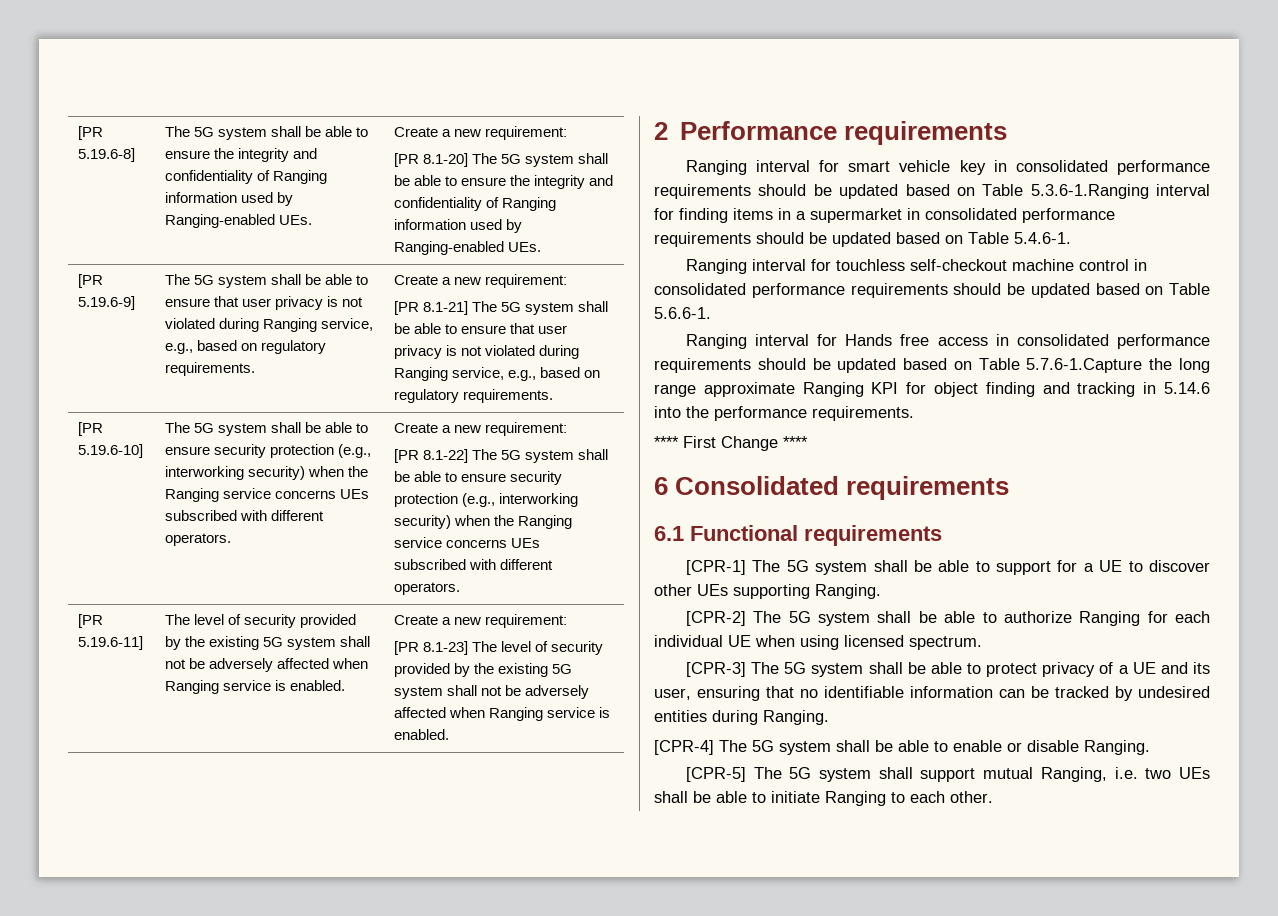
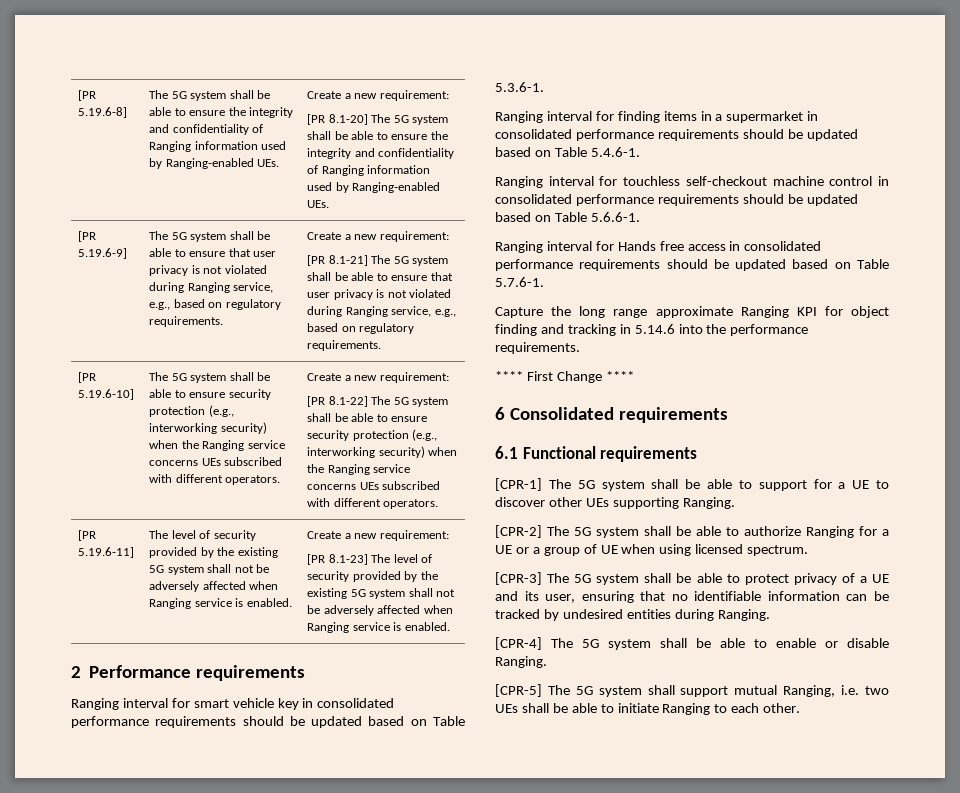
[1030,184,1149,199] 5.3.6-1.Ranging -> [495,82,544,92] [495,111,543,123] 5.3.6-1. // Ranging
[1026,358,1143,373] 5.7.6-1.Capture -> [495,277,544,287] [495,307,543,318] 5.7.6-1. // Capture
[1175,611,1210,623] [654,635,723,647] each individual -> [882,529,889,536] [495,544,597,556] a UE or a group of

